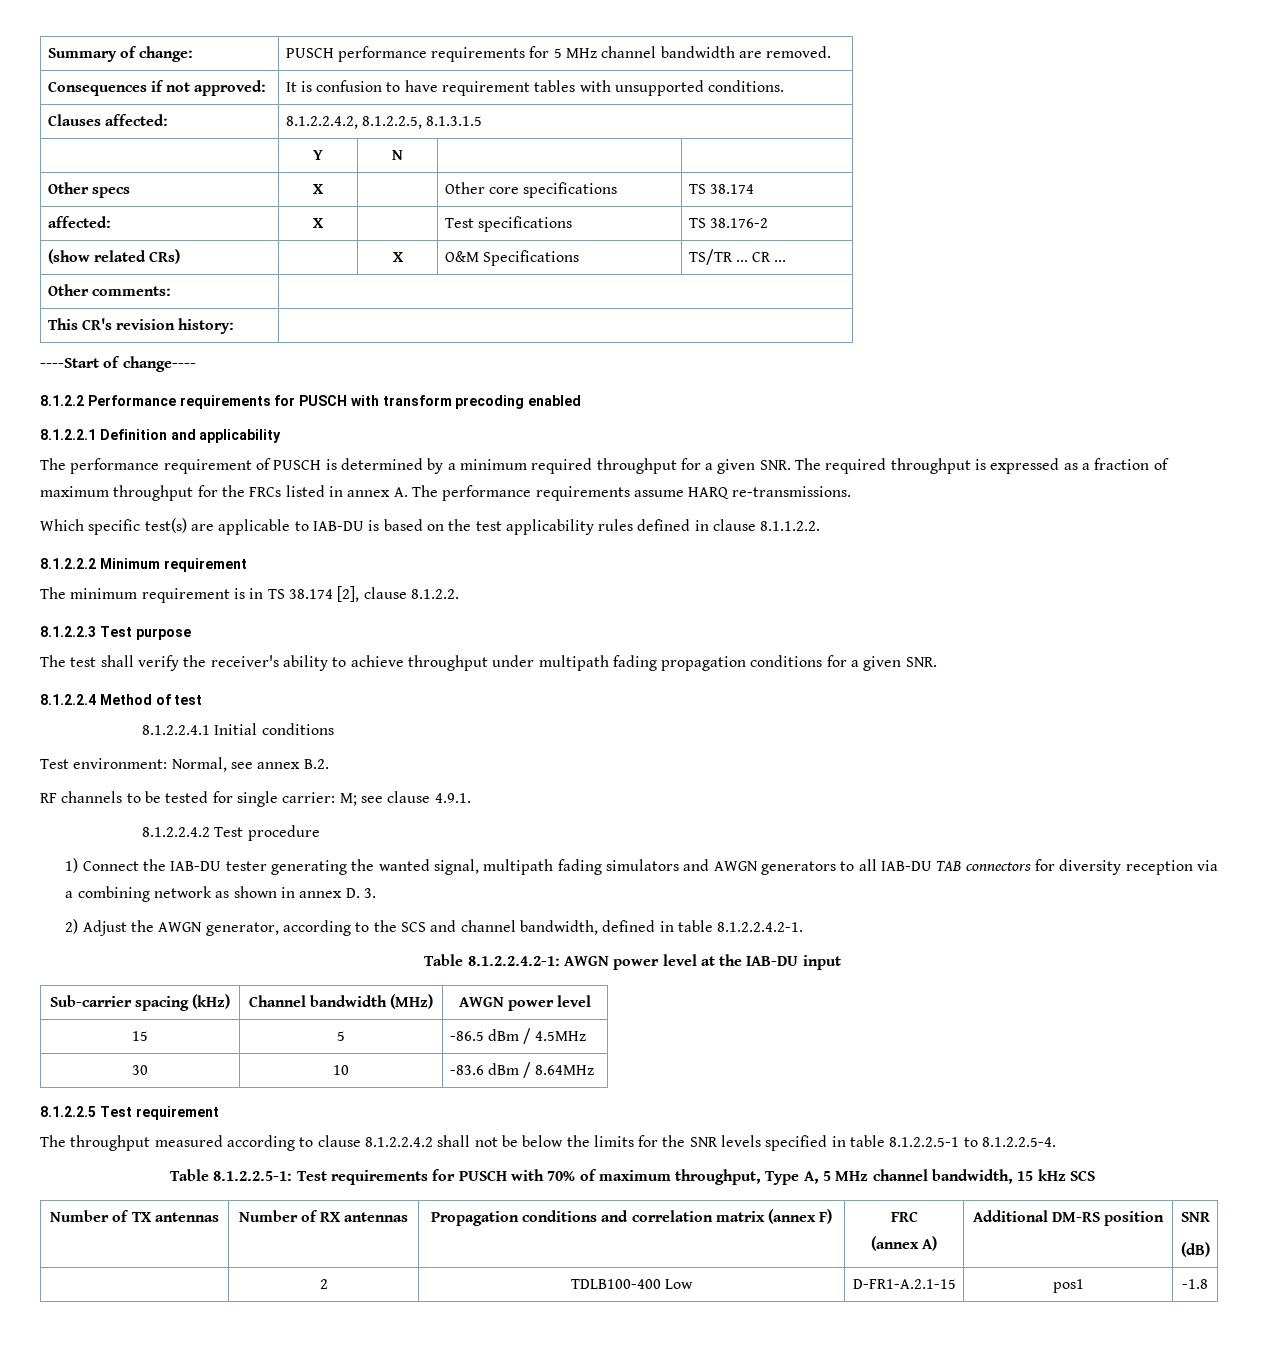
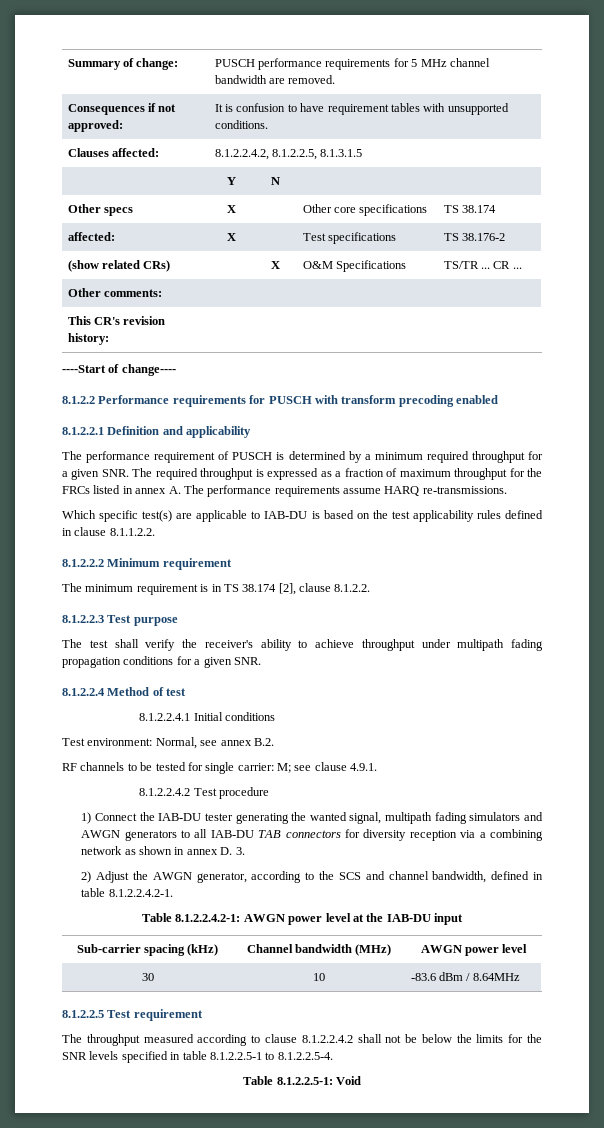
[132,1031,148,1041] [337,1031,345,1041] [449,1028,587,1044] // 15 | 5 | -86.5 dBm / 4.5MHz -> (528, 948) none
[296,1169,1096,1185] [50,1210,219,1222] [238,1210,409,1222] [430,1209,833,1226] [890,1211,918,1222] [870,1236,938,1251] [972,1210,1165,1226] [1180,1212,1210,1222] [1180,1242,1210,1257] [319,1279,328,1289] [570,1279,694,1289] [852,1279,956,1289] [1052,1279,1084,1293] [1182,1279,1208,1289] Test requirements for PUSCH with 70% of maximum throughput, Type A, 5 MHz channel bandwidth, 15 kHz SCS // Number of TX antennas | Number of RX antennas | Propagation conditions and correlation matrix (annex F) | FRC // (annex A) | Additional DM-RS position | SNR // (dB) // | 2 | TDLB100-400 Low | D-FR1-A.2.1-15 | pos1 | -1.8 -> [335,1076,361,1085] Void

